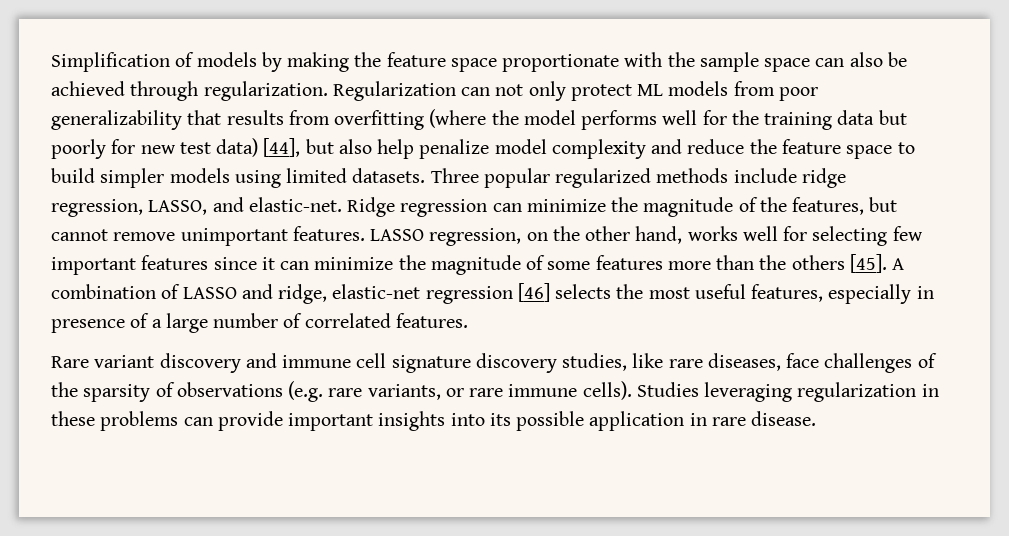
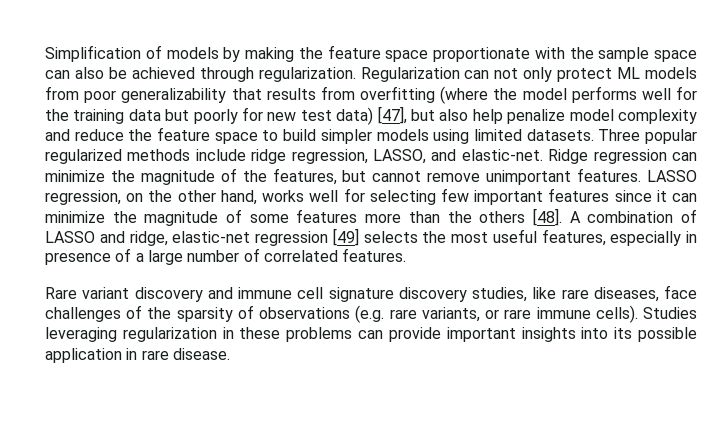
[263,138,301,157] [44], -> [377,106,407,124] [47],
[849,254,887,273] [45]. -> [532,208,562,226] [48].
[517,283,550,302] [46] -> [332,228,359,246] [49]

